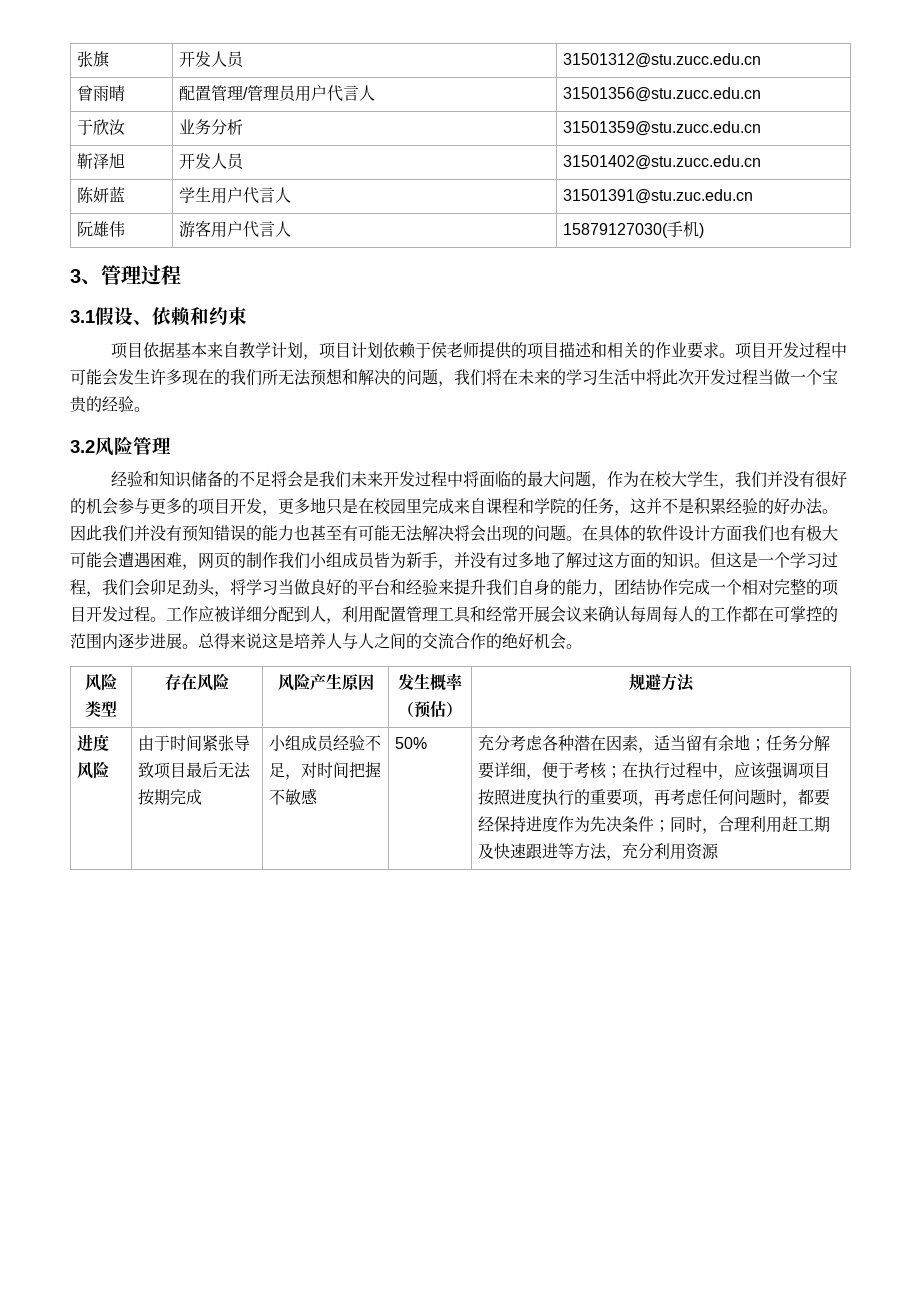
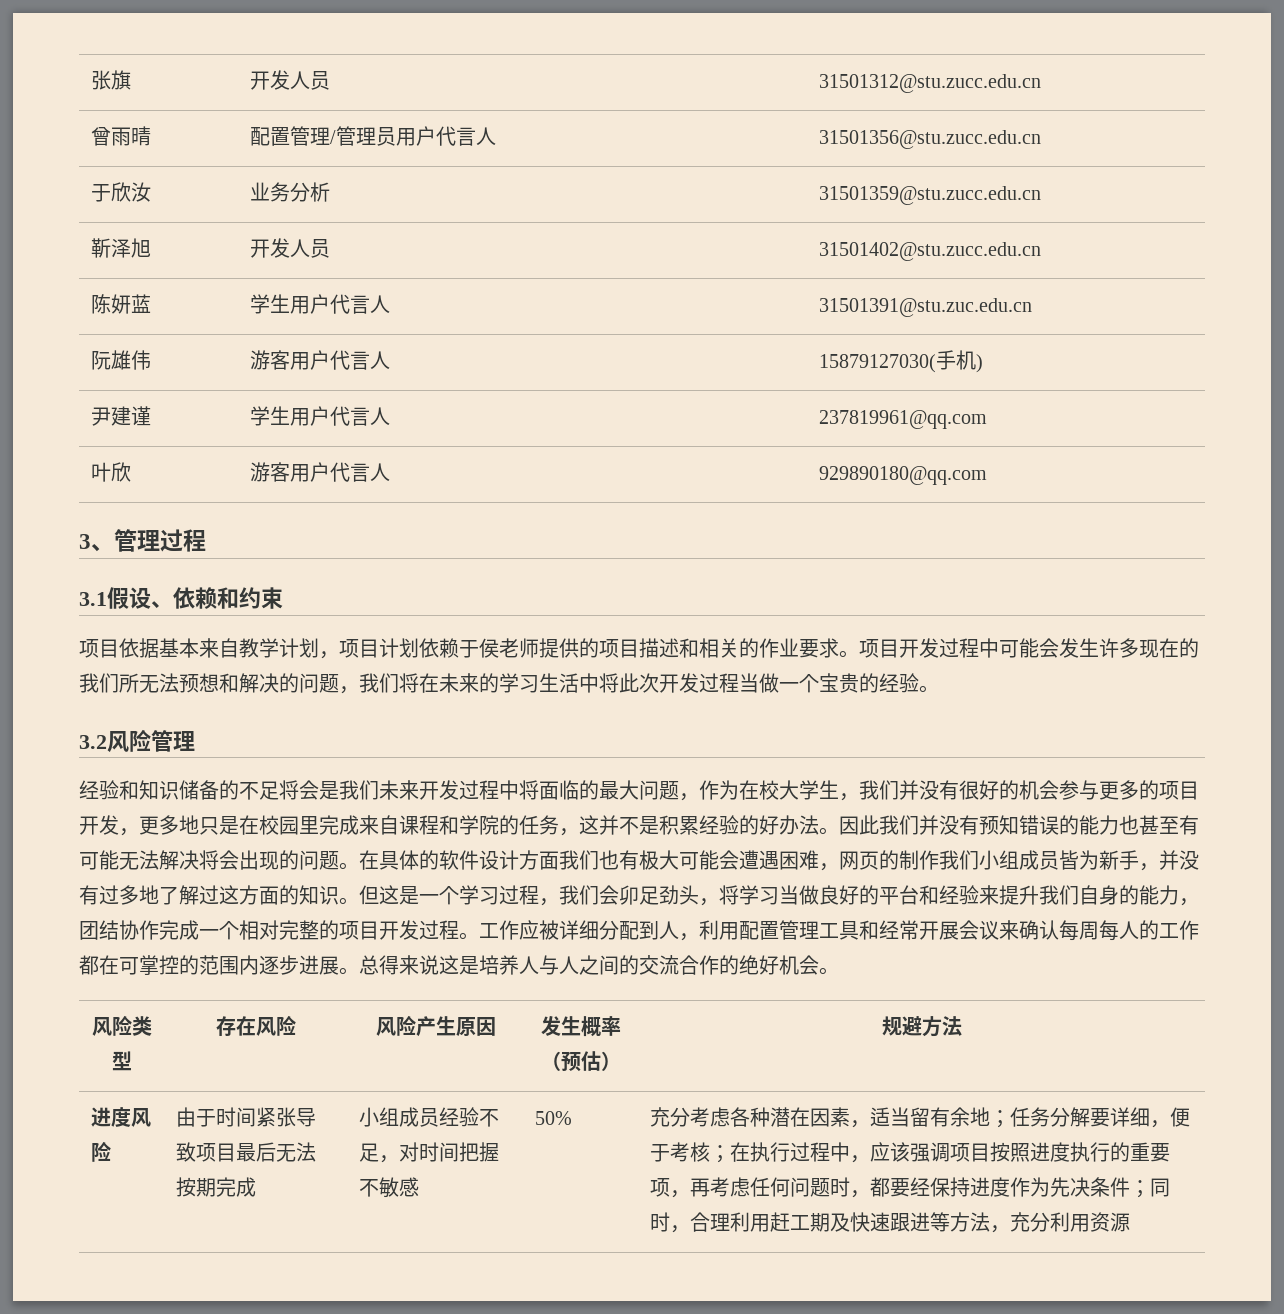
(705, 230) none -> [91,406,152,426] [250,406,391,426] [819,410,988,429] [91,462,132,482] [250,462,391,482] [819,466,988,485] // 尹建谨 | 学生用户代言人 | 237819961@qq.com // 叶欣 | 游客用户代言人 | 929890180@qq.com

